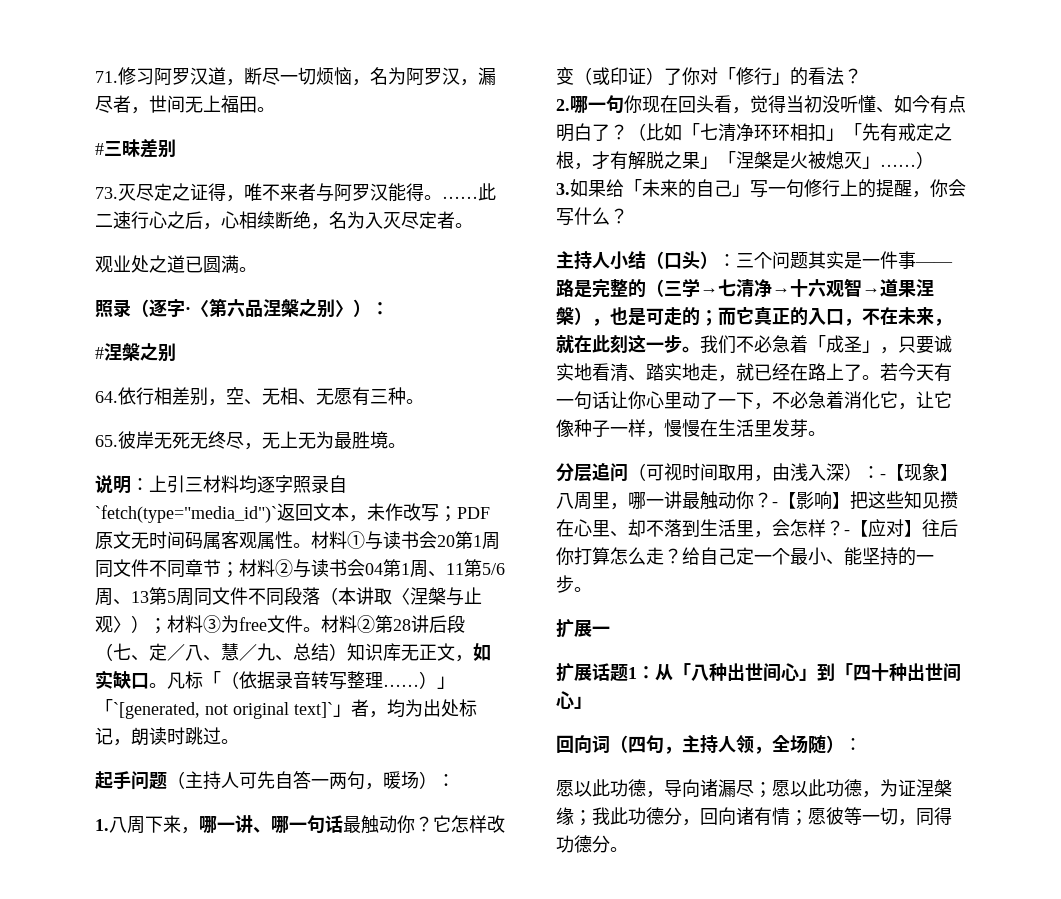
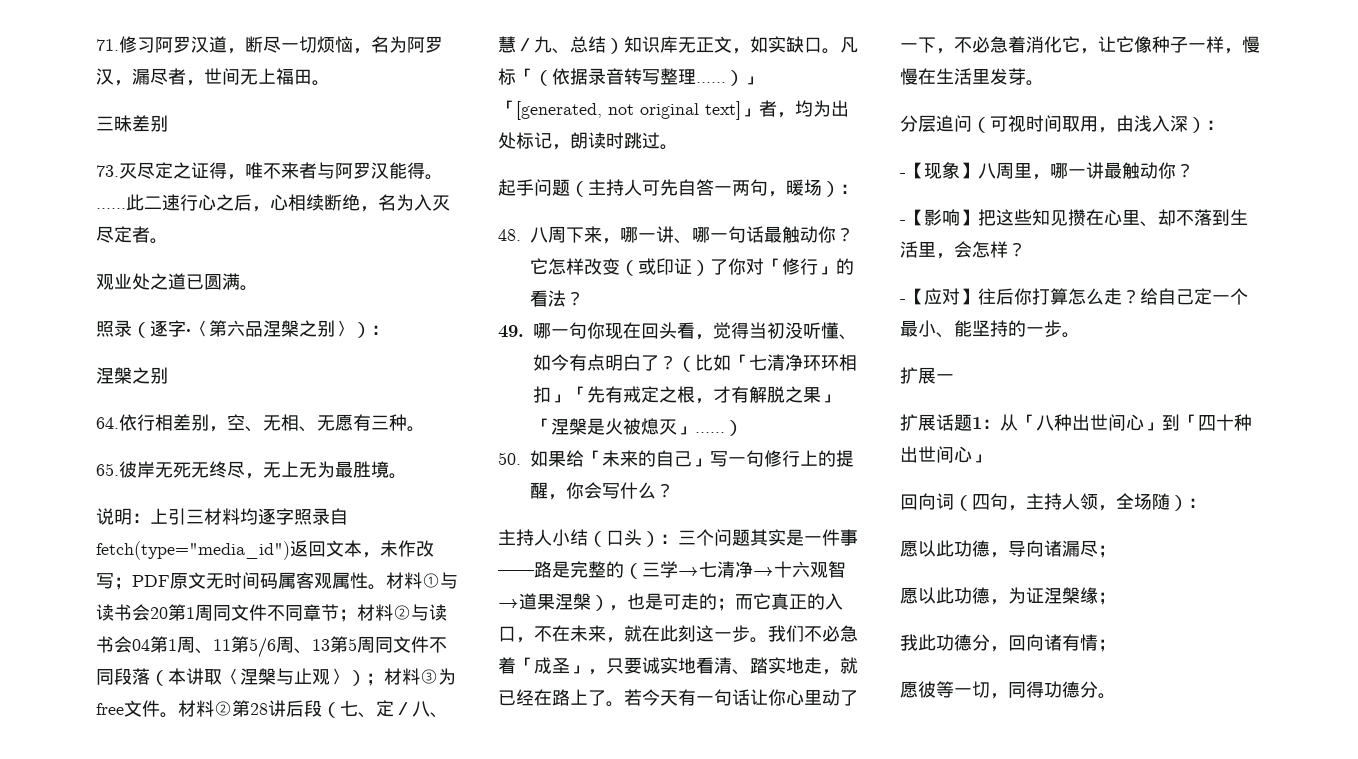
[95,143,104,155] # -> (330, 83) none
[95,347,104,359] # -> (389, 330) none
[95,505,277,523] `fetch(type="media_id")` -> [96,541,290,560] fetch(type="media_id")
[113,702,200,719] `[generated, -> [516,101,602,120] [generated,
[294,702,333,718] text]` -> [705,101,741,120] text]
[95,819,109,831] 1. -> [498,229,521,241] 48.
[556,99,570,111] 2. -> [498,325,524,338] 49.
[556,183,570,195] 3. -> [498,452,521,465] 50.
(880, 472) none -> (1224, 125) //
(772, 500) none -> (1194, 170) //
(844, 528) none -> (1026, 249) //
(772, 790) none -> (1116, 551) //
(592, 818) none -> (1116, 598) //
(808, 818) none -> (1116, 645) //

